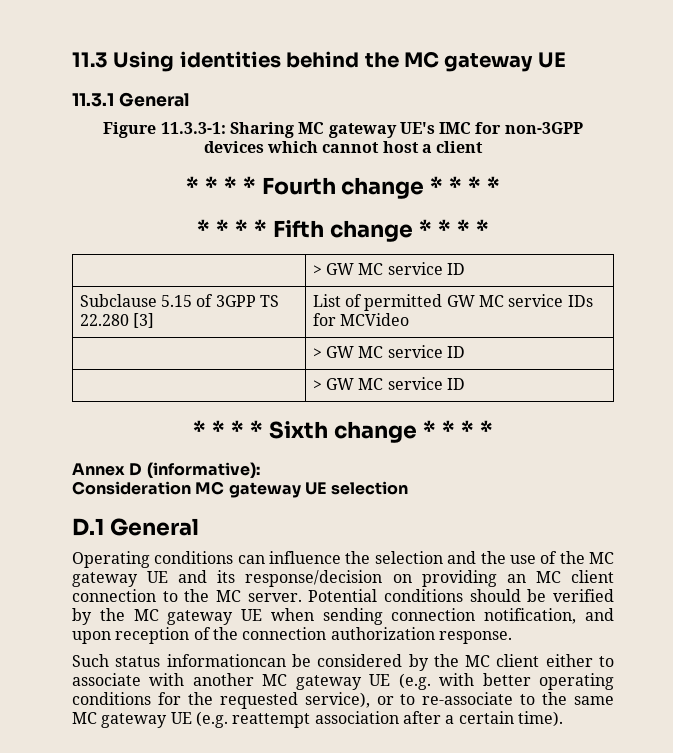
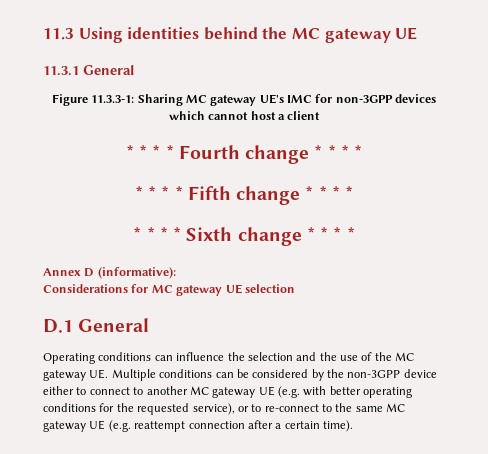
[312,262,466,275] [79,294,280,307] [79,313,155,328] [312,294,593,311] [312,313,410,326] [312,345,466,358] [312,377,466,390] // | > GW MC service ID // Subclause 5.15 of 3GPP TS 22.280 [3] | List of permitted GW MC service IDs for MCVideo // | > GW MC service ID // | > GW MC service ID -> (354, 193) none
[72,481,191,495] Consideration -> [43,284,149,293] Considerations for
[147,570,614,587] [72,589,614,602] [72,608,614,625] [72,627,512,644] [72,654,614,671] [72,673,185,686] UE and its response/decision on providing an MC client connection to the MC server. Potential conditions should be verified by the MC gateway UE when sending connection notification, and upon reception of the connection authorization response. // Such status informationcan be considered by the MC client either to associate with -> [89,369,437,381] [43,386,144,395] UE. Multiple conditions can be considered by the non-3GPP device either to connect to
[422,692,514,705] re-associate -> [264,404,319,412] re-connect
[314,711,399,724] association -> [188,421,245,429] connection

